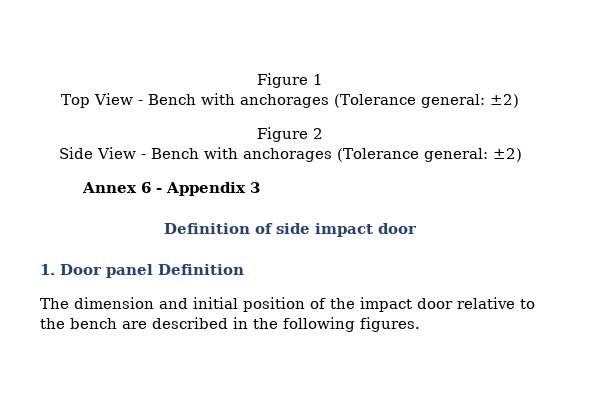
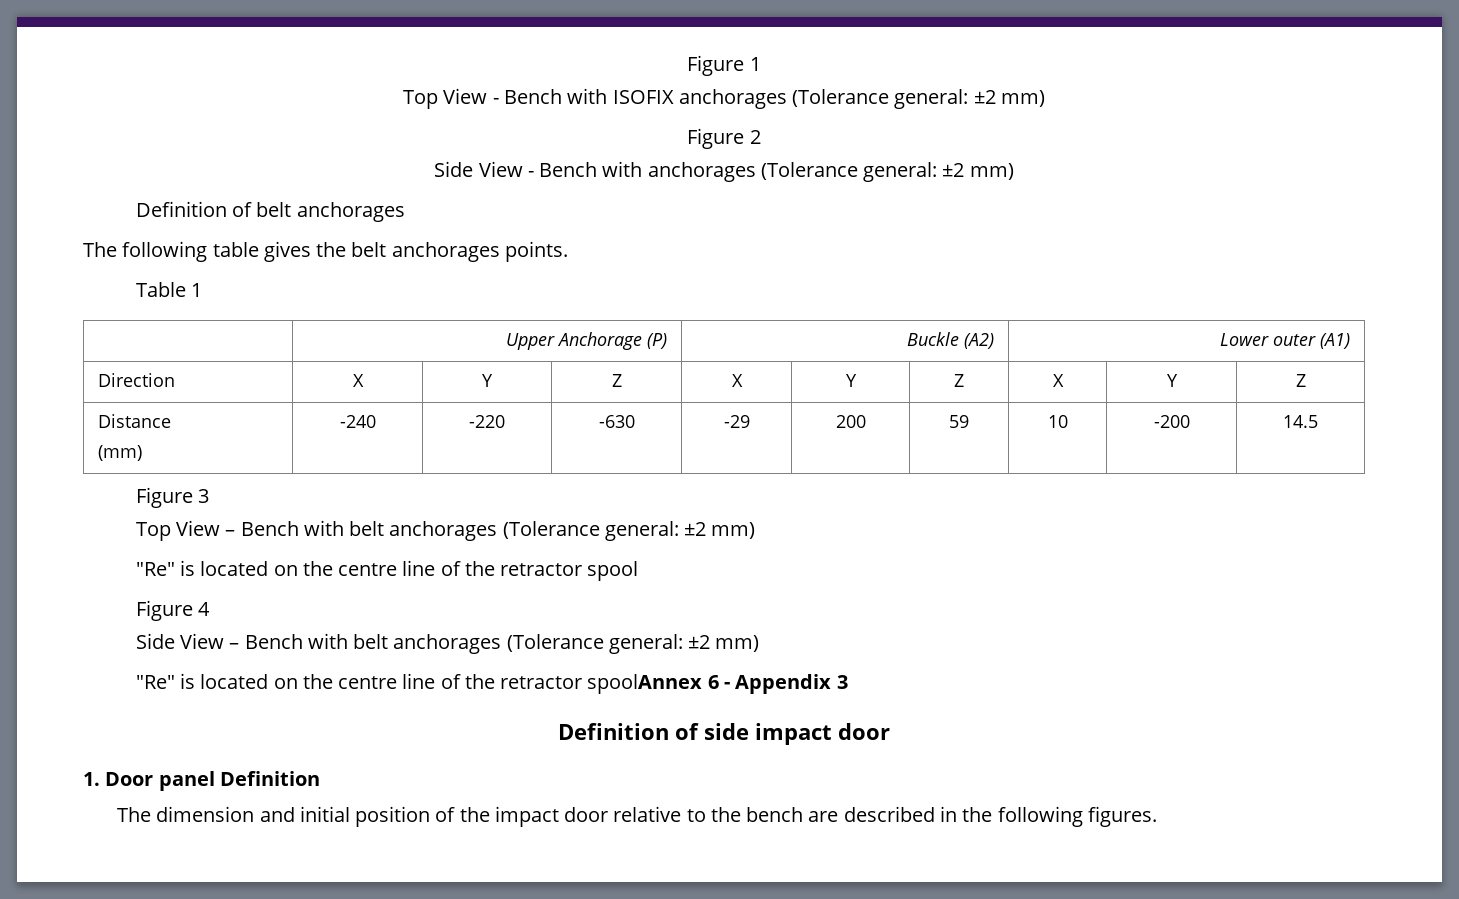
[240,94,519,108] anchorages (Tolerance general: ±2) -> [612,89,1045,109] ISOFIX anchorages (Tolerance general: ±2 mm)
[492,148,522,162] [81,182,137,193] ±2) // Annex -> [942,163,1014,180] [135,201,405,222] [83,241,568,262] [135,282,203,297] [506,332,668,350] [907,332,995,349] [1220,333,1351,349] [97,373,175,387] [352,374,364,387] [482,374,493,387] [611,374,622,387] [731,374,743,387] [845,374,857,387] [954,374,964,387] [1052,374,1064,387] [1166,374,1178,387] [1295,374,1306,387] [97,414,171,428] [97,445,142,461] [339,415,376,428] [469,415,505,428] [598,415,635,428] [723,415,750,428] [835,415,866,428] [949,415,969,428] [1047,415,1068,428] [1153,415,1190,428] [1283,415,1318,428] [135,487,210,508] [135,520,756,541] [135,560,639,581] [135,600,211,621] [135,633,760,654] [135,673,703,694] ±2 mm) // Definition of belt anchorages // The following table gives the belt anchorages points. // Table 1 // | Upper Anchorage (P) | Buckle (A2) | Lower outer (A1) // Direction | X | Y | Z | X | Y | Z | X | Y | Z // Distance // (mm) | -240 | -220 | -630 | -29 | 200 | 59 | 10 | -200 | 14.5 // Figure 3 // Top View – Bench with belt anchorages (Tolerance general: ±2 mm) // "Re" is located on the centre line of the retractor spool // Figure 4 // Side View – Bench with belt anchorages (Tolerance general: ±2 mm) // "Re" is located on the centre line of the retractor spoolAnnex

